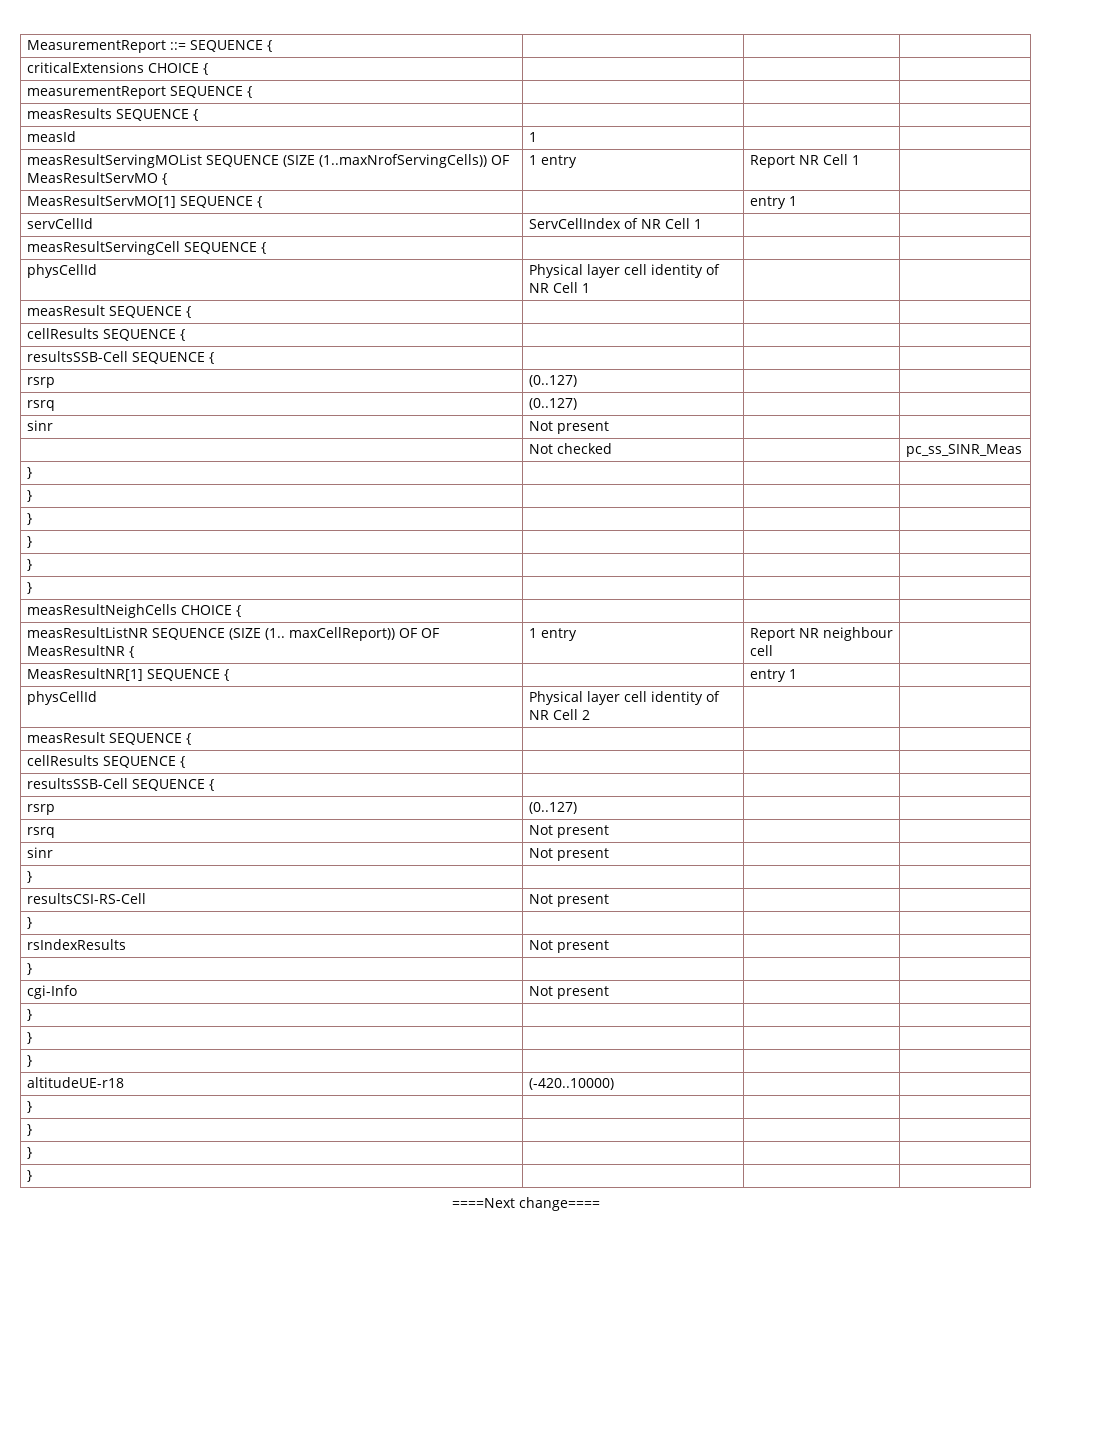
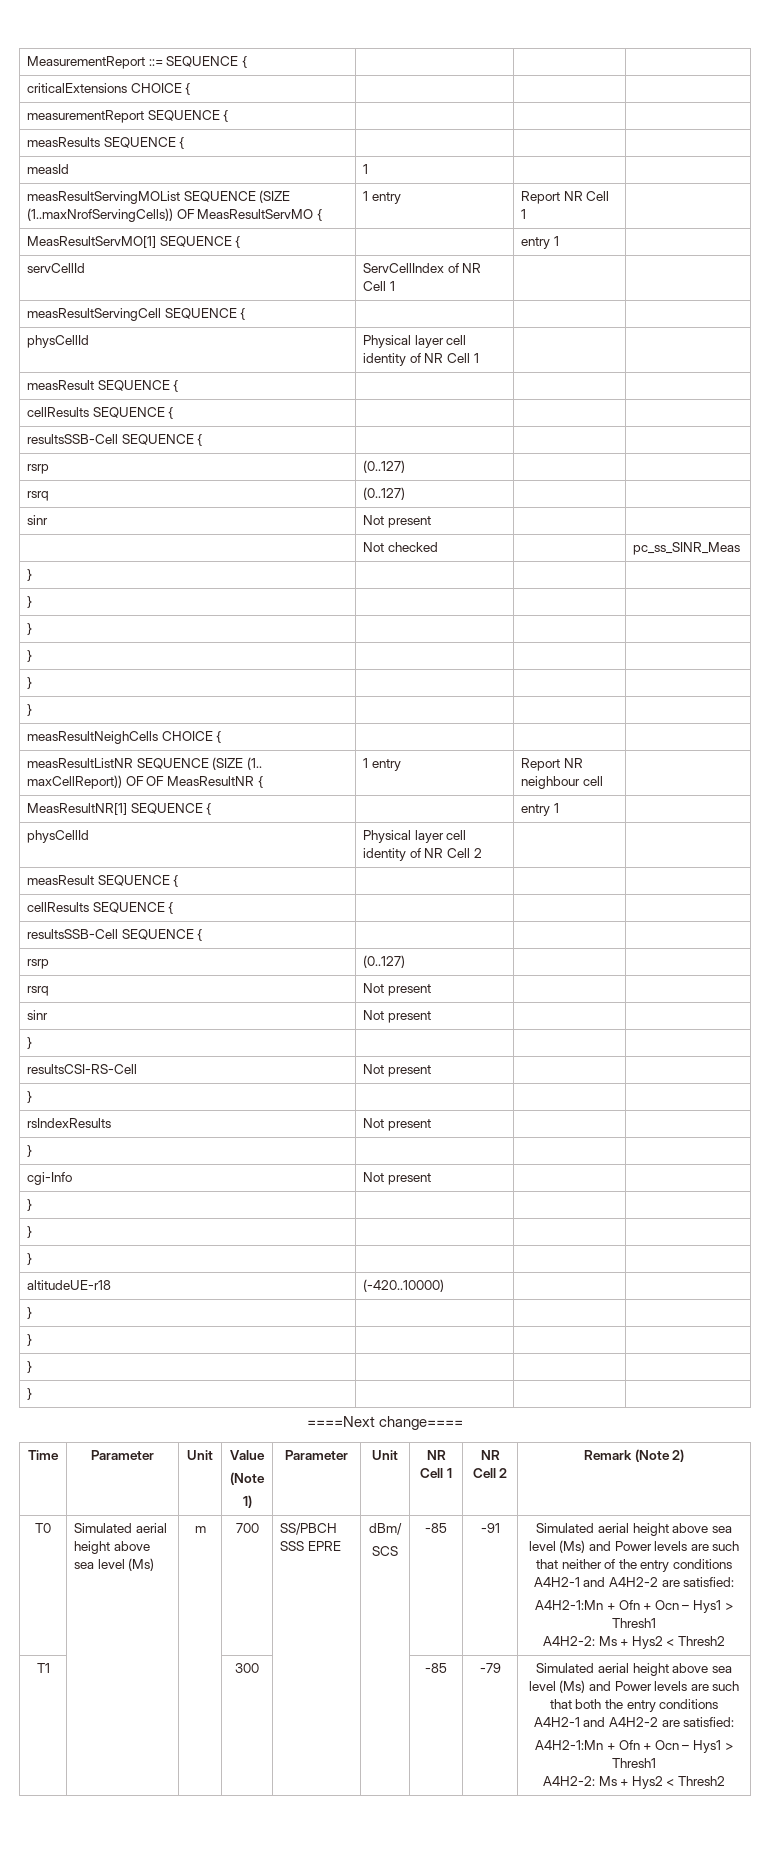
(600, 1204) none -> [28,1450,59,1460] [91,1450,154,1460] [187,1450,213,1460] [230,1450,265,1460] [230,1472,265,1485] [242,1495,252,1508] [285,1450,348,1460] [372,1450,398,1460] [426,1450,446,1460] [420,1468,452,1478] [480,1450,500,1460] [472,1468,508,1478] [583,1449,685,1462] [35,1523,51,1533] [74,1523,167,1533] [74,1541,150,1554] [74,1558,155,1571] [194,1526,206,1533] [235,1523,259,1533] [280,1523,338,1535] [280,1541,341,1551] [369,1523,402,1535] [372,1546,398,1556] [425,1523,447,1533] [480,1523,500,1533] [536,1523,732,1536] [528,1540,740,1553] [535,1559,733,1572] [533,1577,735,1587] [535,1600,733,1613] [612,1618,656,1628] [542,1636,726,1649] [36,1663,50,1673] [235,1663,259,1673] [425,1663,447,1673] [479,1663,501,1673] [536,1663,732,1676] [528,1680,740,1693] [549,1699,719,1712] [533,1717,735,1727] [535,1740,733,1753] [612,1758,656,1768] [542,1776,726,1789] // Time | Parameter | Unit | Value // (Note // 1) | Parameter | Unit | NR Cell 1 | NR Cell 2 | Remark (Note 2) // T0 | Simulated aerial height above sea level (Ms) | m | 700 | SS/PBCH SSS EPRE | dBm/ // SCS | -85 | -91 | Simulated aerial height above sea level (Ms) and Power levels are such that neither of the entry conditions A4H2-1 and A4H2-2 are satisfied: // A4H2-1:Mn + Ofn + Ocn – Hys1 > Thresh1 // A4H2-2: Ms + Hys2 < Thresh2 // T1 | | | 300 | | | -85 | -79 | Simulated aerial height above sea level (Ms) and Power levels are such that both the entry conditions A4H2-1 and A4H2-2 are satisfied: // A4H2-1:Mn + Ofn + Ocn – Hys1 > Thresh1 // A4H2-2: Ms + Hys2 < Thresh2

